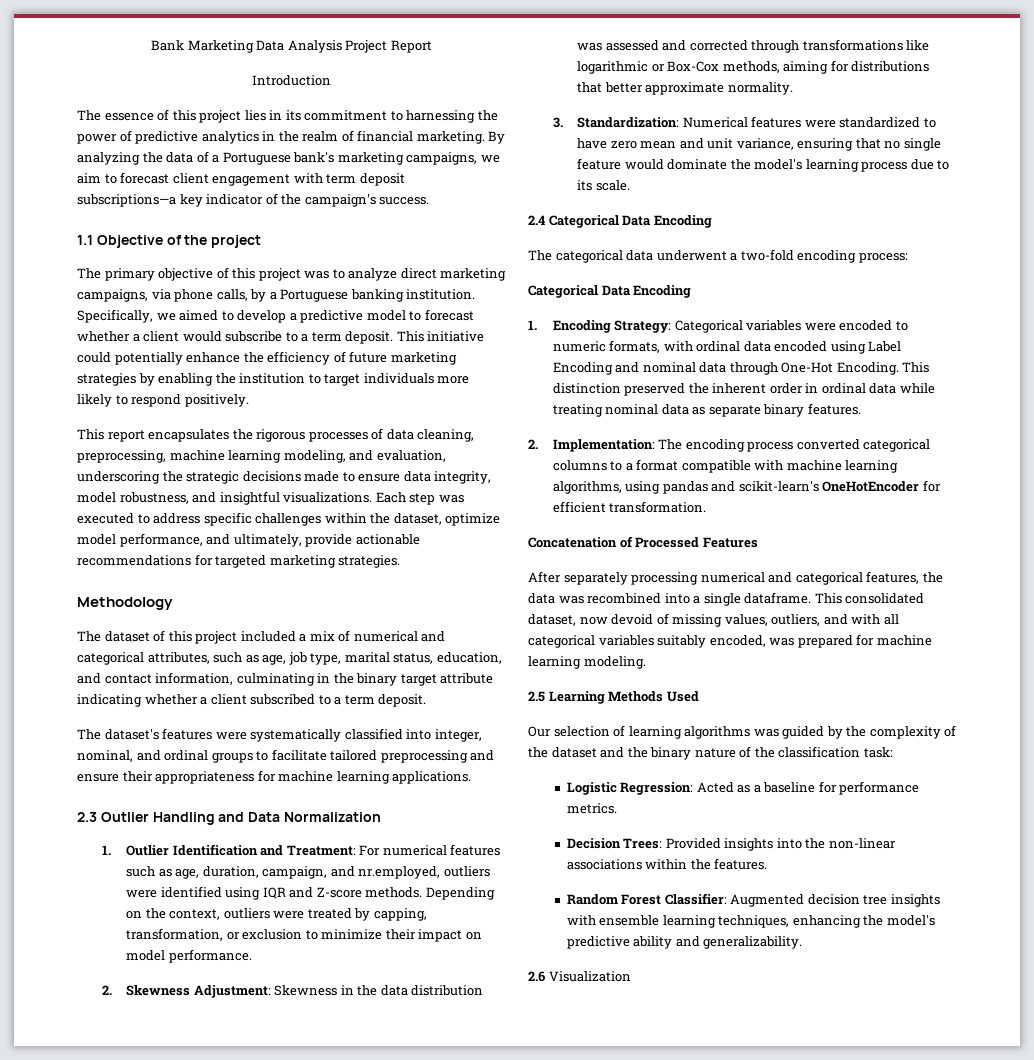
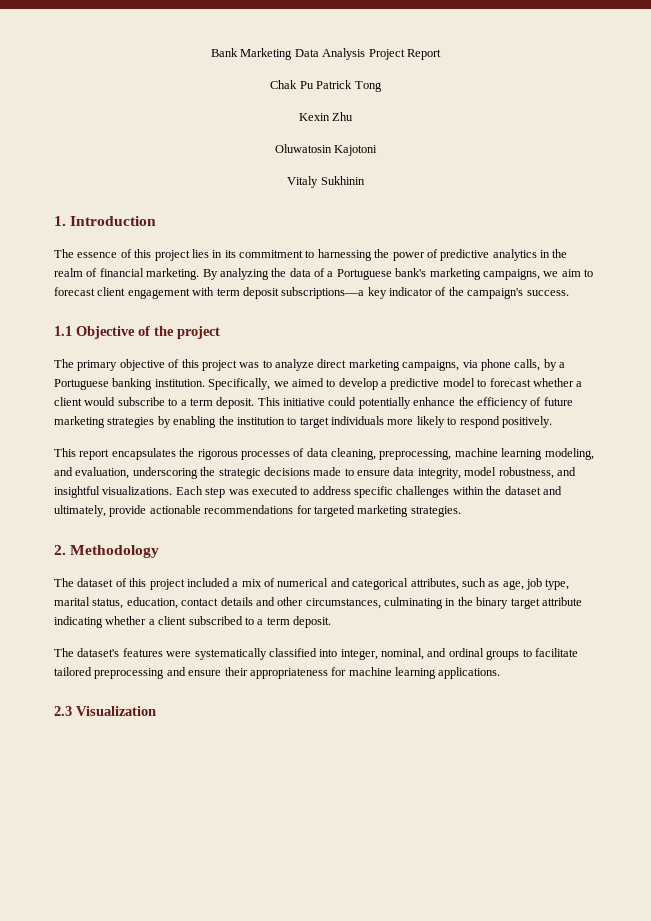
(432, 46) none -> [270,80,382,92] [298,112,354,121] [274,144,378,156] [287,176,365,188] [54,216,66,226] Chak Pu Patrick Tong // Kexin Zhu // Oluwatosin Kajotoni // Vitaly Sukhinin // 1.
[393,513,501,526] [77,533,203,547] dataset, optimize model performance, -> [504,486,541,495] dataset
(401, 561) none -> [54,545,66,555] 2.
[77,672,234,685] and contact information, -> [181,597,381,609] contact details and other circumstances,
[100,812,381,825] [101,844,501,856] [126,866,490,879] [126,886,495,900] [126,908,427,921] [126,928,482,942] [126,949,252,963] [101,985,484,998] [577,39,930,53] [577,60,930,74] [577,82,793,95] [552,116,936,128] [577,138,941,151] [577,158,950,172] [577,180,630,191] [528,215,712,228] [528,249,908,263] [528,285,692,298] [528,320,908,333] [552,340,902,354] [552,362,930,375] [552,383,935,396] [552,403,861,417] [528,439,931,452] [552,459,899,473] [552,480,941,494] [552,501,707,513] [528,536,758,548] [528,571,943,585] [528,592,925,606] [528,613,899,627] [528,634,932,648] [528,656,646,669] [528,691,699,704] [528,725,957,739] [528,746,893,760] [566,781,920,795] [566,803,617,814] [566,838,896,851] [566,858,768,870] [566,893,940,907] [566,915,935,928] [566,936,803,949] [528,971,545,982] Outlier Handling and Data Normalization // 1. Outlier Identification and Treatment: For numerical features such as age, duration, campaign, and nr.employed, outliers were identified using IQR and Z-score methods. Depending on the context, outliers were treated by capping, transformation, or exclusion to minimize their impact on model performance. // 2. Skewness Adjustment: Skewness in the data distribution was assessed and corrected through transformations like logarithmic or Box-Cox methods, aiming for distributions that better approximate normality. // 3. Standardization: Numerical features were standardized to have zero mean and unit variance, ensuring that no single feature would dominate the model's learning process due to its scale. // 2.4 Categorical Data Encoding // The categorical data underwent a two-fold encoding process: // Categorical Data Encoding // 1. Encoding Strategy: Categorical variables were encoded to numeric formats, with ordinal data encoded using Label Encoding and nominal data through One-Hot Encoding. This distinction preserved the inherent order in ordinal data while treating nominal data as separate binary features. // 2. Implementation: The encoding process converted categorical columns to a format compatible with machine learning algorithms, using pandas and scikit-learn's OneHotEncoder for efficient transformation. // Concatenation of Processed Features // After separately processing numerical and categorical features, the data was recombined into a single dataframe. This consolidated dataset, now devoid of missing values, outliers, and with all categorical variables suitably encoded, was prepared for machine learning modeling. // 2.5 Learning Methods Used // Our selection of learning algorithms was guided by the complexity of the dataset and the binary nature of the classification task: // Logistic Regression: Acted as a baseline for performance metrics. // Decision Trees: Provided insights into the non-linear associations within the features. // Random Forest Classifier: Augmented decision tree insights with ensemble learning techniques, enhancing the model's predictive ability and generalizability. // 2.6 -> (72, 711) none

